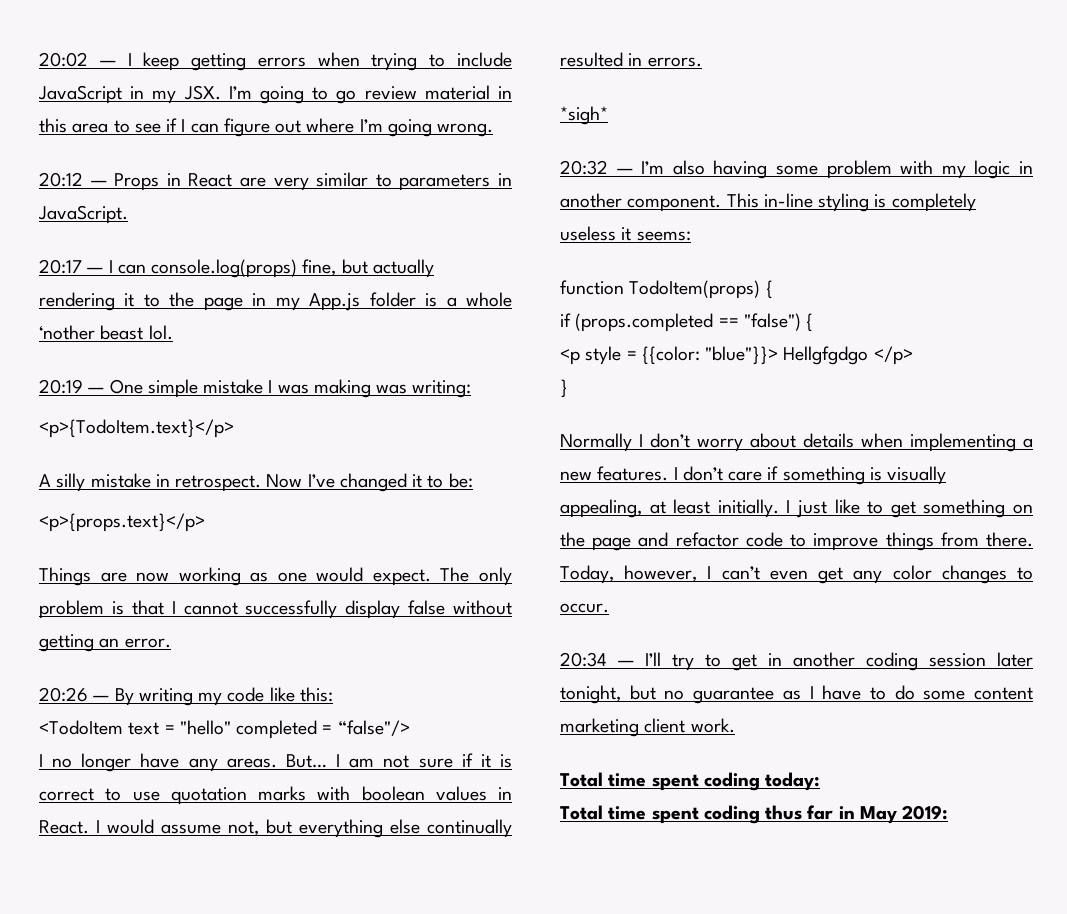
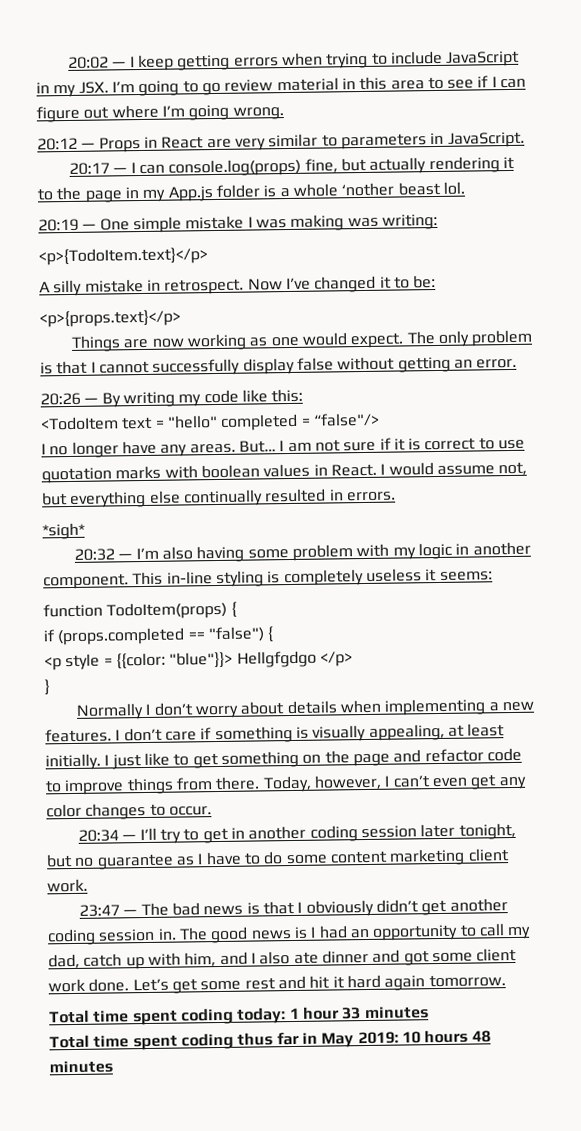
(735, 725) none -> [78,898,508,917] [47,923,532,946] [48,947,518,970] [48,974,506,994] // 23:47 — The bad news is that I obviously didn’t get another coding session in. The good news is I had an opportunity to call my dad, catch up with him, and I also ate dinner and got some client work done. Let’s get some rest and hit it hard again tomorrow.
(821, 781) none -> [289,1006,429,1020] 1 hour 33 minutes
(949, 812) none -> [401,1029,491,1044] [49,1060,113,1074] 10 hours 48 minutes

